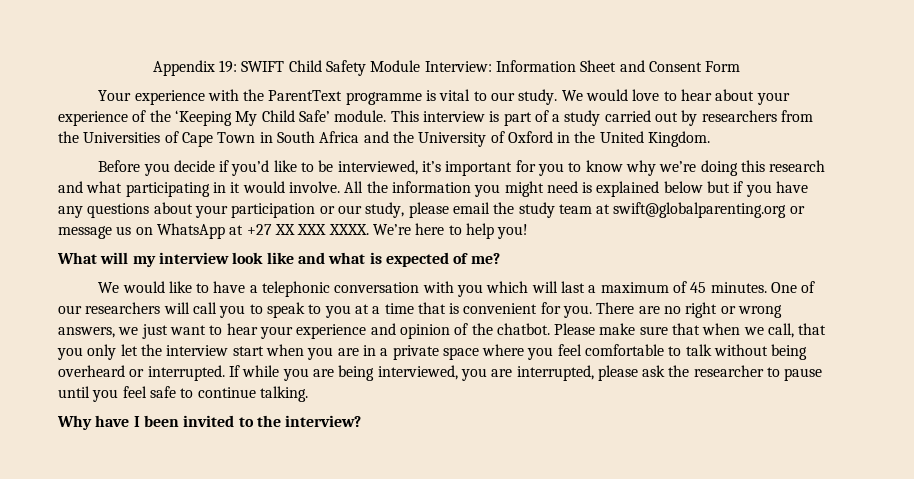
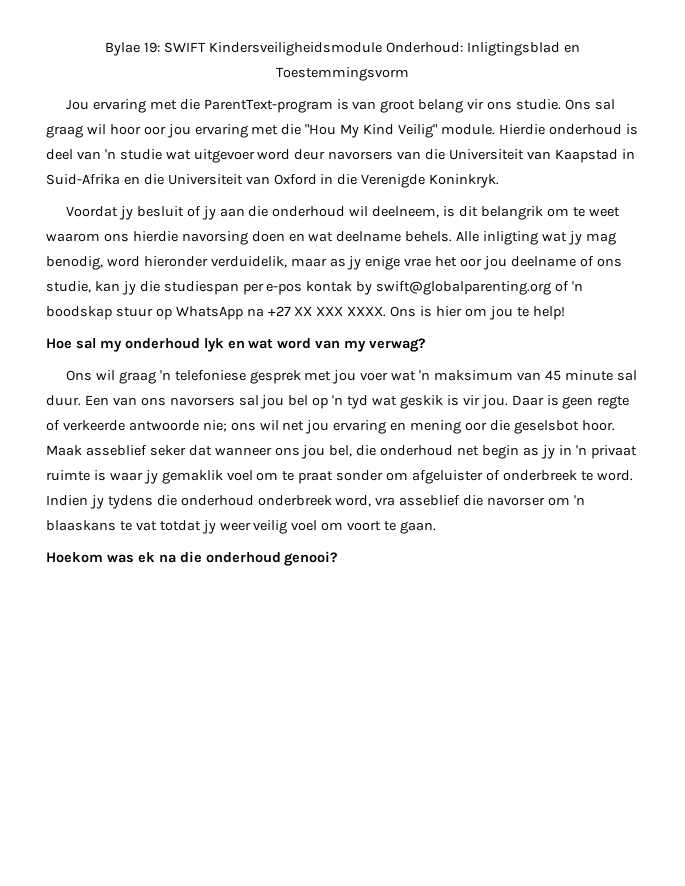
[152,60,215,76] Appendix -> [105,42,141,56] Bylae
[288,60,741,76] [98,89,790,105] [58,110,814,126] [58,131,711,147] [98,160,826,176] [58,181,809,197] [58,202,805,218] [58,223,529,239] [57,252,500,267] [98,281,816,297] [58,302,783,318] [58,323,827,339] [57,344,808,360] [58,365,823,381] [58,386,308,402] [57,415,362,430] Child Safety Module Interview: Information Sheet and Consent Form // Your experience with the ParentText programme is vital to our study. We would love to hear about your experience of the ‘Keeping My Child Safe’ module. This interview is part of a study carried out by researchers from the Universities of Cape Town in South Africa and the University of Oxford in the United Kingdom. // Before you decide if you’d like to be interviewed, it’s important for you to know why we’re doing this research and what participating in it would involve. All the information you might need is explained below but if you have any questions about your participation or our study, please email the study team at swift@globalparenting.org or message us on WhatsApp at +27 XX XXX XXXX. We’re here to help you! // What will my interview look like and what is expected of me? // We would like to have a telephonic conversation with you which will last a maximum of 45 minutes. One of our researchers will call you to speak to you at a time that is convenient for you. There are no right or wrong answers, we just want to hear your experience and opinion of the chatbot. Please make sure that when we call, that you only let the interview start when you are in a private space where you feel comfortable to talk without being overheard or interrupted. If while you are being interviewed, you are interrupted, please ask the researcher to pause until you feel safe to continue talking. // Why have I been invited to the interview? -> [209,42,580,56] [276,67,409,81] [65,99,615,113] [46,124,638,138] [46,149,635,163] [46,174,500,188] [65,206,620,220] [46,231,616,245] [46,256,622,270] [46,281,584,295] [46,306,565,320] [46,338,427,352] [65,370,637,384] [46,395,630,409] [46,420,615,434] [46,445,637,459] [46,470,633,484] [46,495,585,509] [46,520,437,534] [46,551,339,566] Kindersveiligheidsmodule Onderhoud: Inligtingsblad en Toestemmingsvorm // Jou ervaring met die ParentText-program is van groot belang vir ons studie. Ons sal graag wil hoor oor jou ervaring met die "Hou My Kind Veilig" module. Hierdie onderhoud is deel van 'n studie wat uitgevoer word deur navorsers van die Universiteit van Kaapstad in Suid-Afrika en die Universiteit van Oxford in die Verenigde Koninkryk. // Voordat jy besluit of jy aan die onderhoud wil deelneem, is dit belangrik om te weet waarom ons hierdie navorsing doen en wat deelname behels. Alle inligting wat jy mag benodig, word hieronder verduidelik, maar as jy enige vrae het oor jou deelname of ons studie, kan jy die studiespan per e-pos kontak by swift@globalparenting.org of 'n boodskap stuur op WhatsApp na +27 XX XXX XXXX. Ons is hier om jou te help! // Hoe sal my onderhoud lyk en wat word van my verwag? // Ons wil graag 'n telefoniese gesprek met jou voer wat 'n maksimum van 45 minute sal duur. Een van ons navorsers sal jou bel op 'n tyd wat geskik is vir jou. Daar is geen regte of verkeerde antwoorde nie; ons wil net jou ervaring en mening oor die geselsbot hoor. Maak asseblief seker dat wanneer ons jou bel, die onderhoud net begin as jy in 'n privaat ruimte is waar jy gemaklik voel om te praat sonder om afgeluister of onderbreek te word. Indien jy tydens die onderhoud onderbreek word, vra asseblief die navorser om 'n blaaskans te vat totdat jy weer veilig voel om voort te gaan. // Hoekom was ek na die onderhoud genooi?

